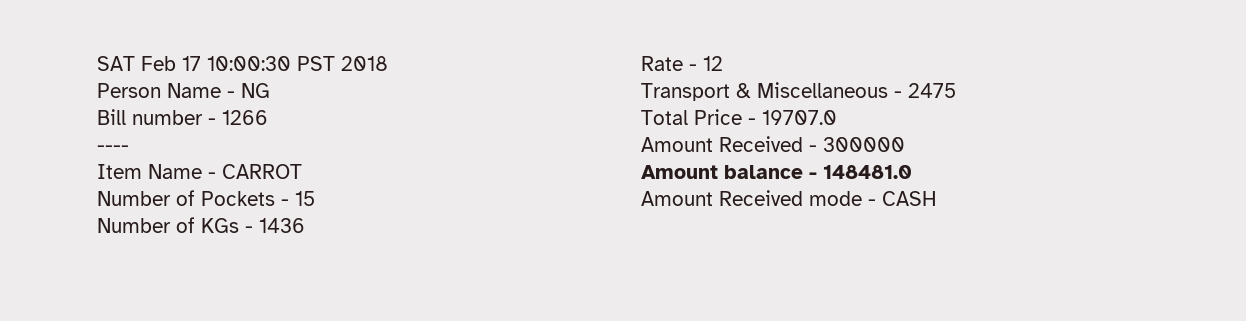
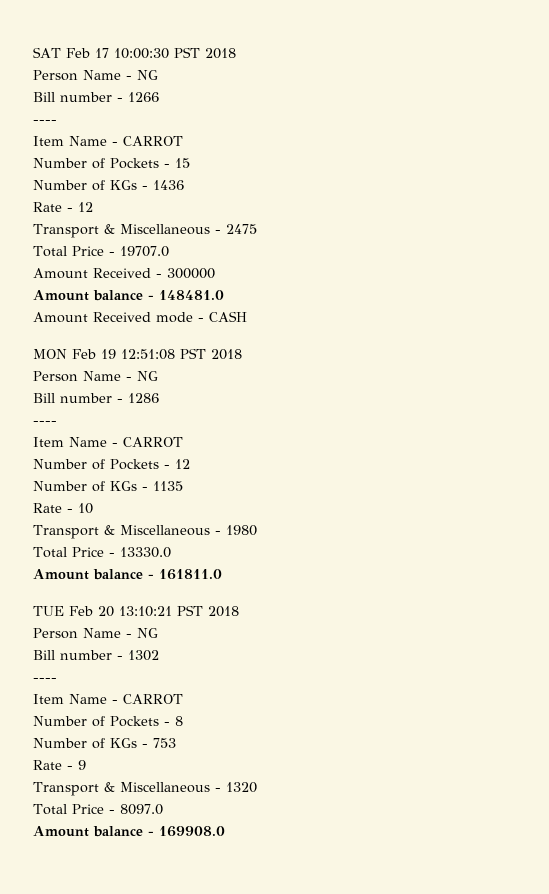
(936, 198) none -> [33,348,242,360] [33,371,158,382] [33,393,159,403] [33,421,57,425] [33,437,183,447] [33,459,190,470] [33,481,183,492] [33,503,93,514] [33,525,257,539] [33,547,171,558] [33,569,222,580] [33,605,239,617] [33,628,158,639] [33,650,159,661] [33,678,57,682] [33,694,183,704] [33,716,183,727] [33,738,176,749] [33,760,86,770] [33,782,257,796] [33,804,163,815] [33,826,225,837] // MON Feb 19 12:51:08 PST 2018 // Person Name - NG // Bill number - 1286 // ---- // Item Name - CARROT // Number of Pockets - 12 // Number of KGs - 1135 // Rate - 10 // Transport & Miscellaneous - 1980 // Total Price - 13330.0 // Amount balance - 161811.0 // TUE Feb 20 13:10:21 PST 2018 // Person Name - NG // Bill number - 1302 // ---- // Item Name - CARROT // Number of Pockets - 8 // Number of KGs - 753 // Rate - 9 // Transport & Miscellaneous - 1320 // Total Price - 8097.0 // Amount balance - 169908.0

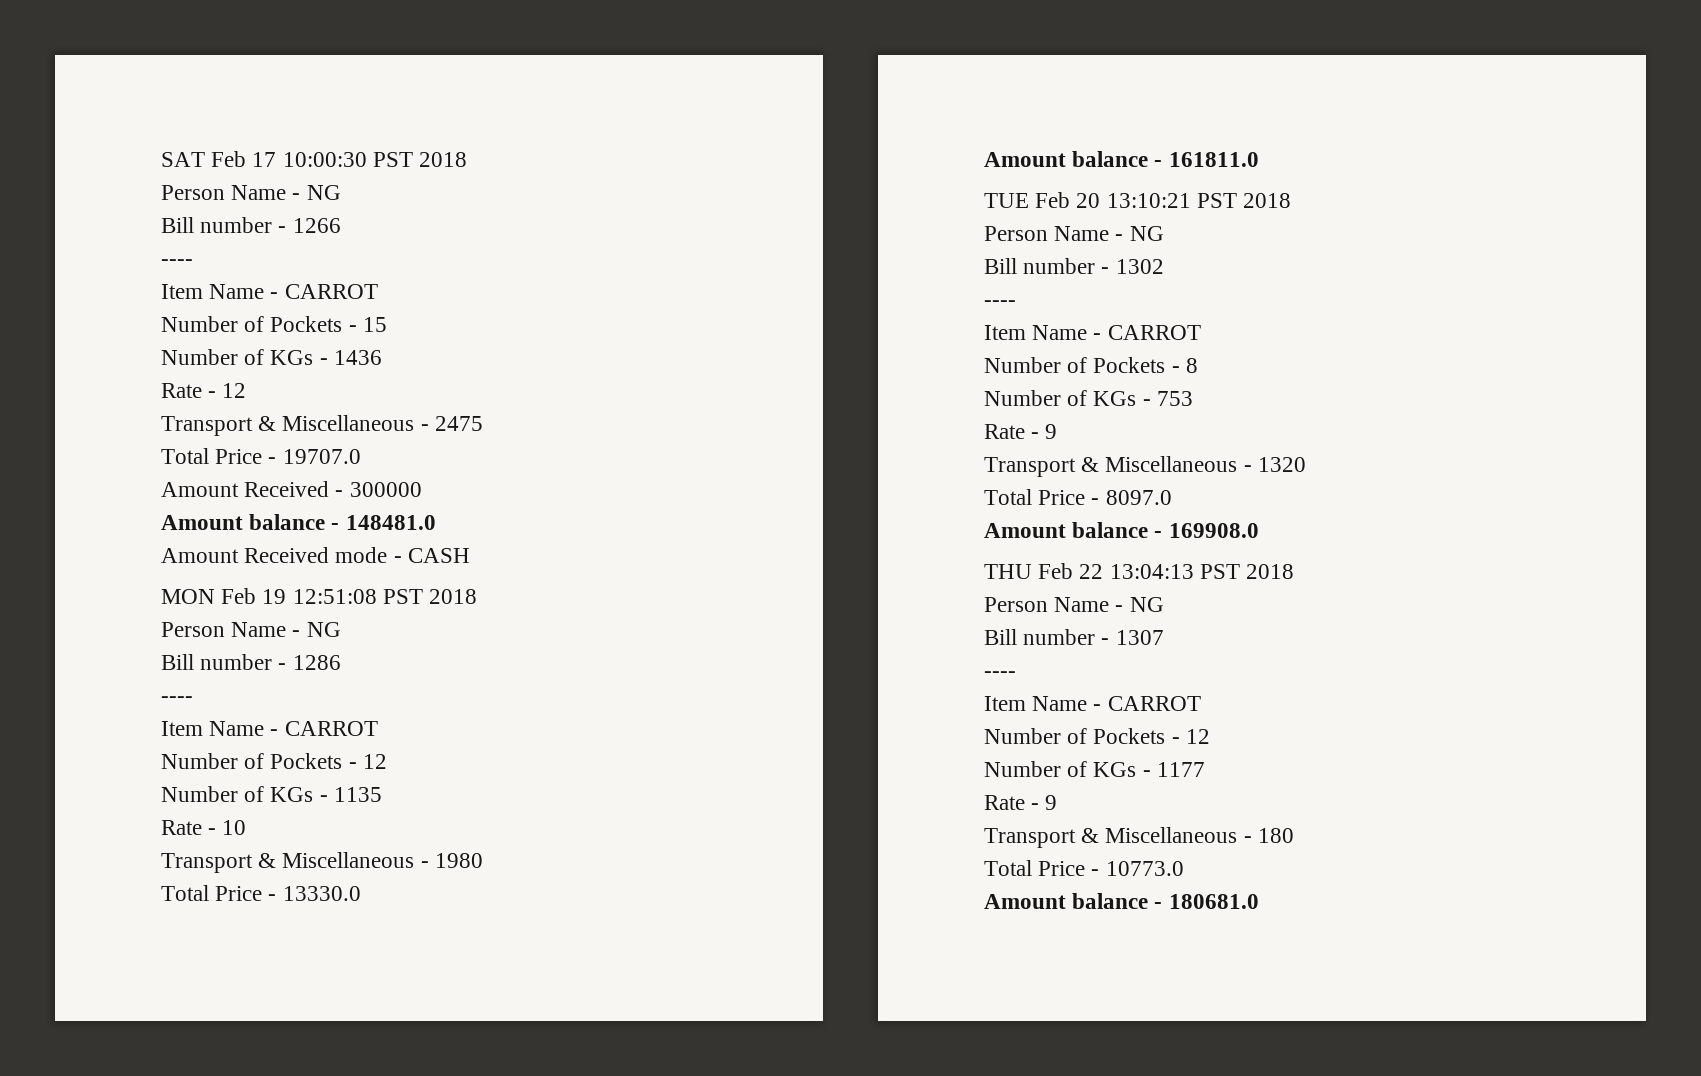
(225, 831) none -> [984,563,1295,579] [984,597,1164,612] [984,629,1164,645] [984,671,1016,678] [984,696,1201,711] [984,728,1210,744] [984,761,1205,777] [984,795,1058,810] [984,827,1294,848] [984,860,1184,876] [984,893,1259,909] // THU Feb 22 13:04:13 PST 2018 // Person Name - NG // Bill number - 1307 // ---- // Item Name - CARROT // Number of Pockets - 12 // Number of KGs - 1177 // Rate - 9 // Transport & Miscellaneous - 180 // Total Price - 10773.0 // Amount balance - 180681.0

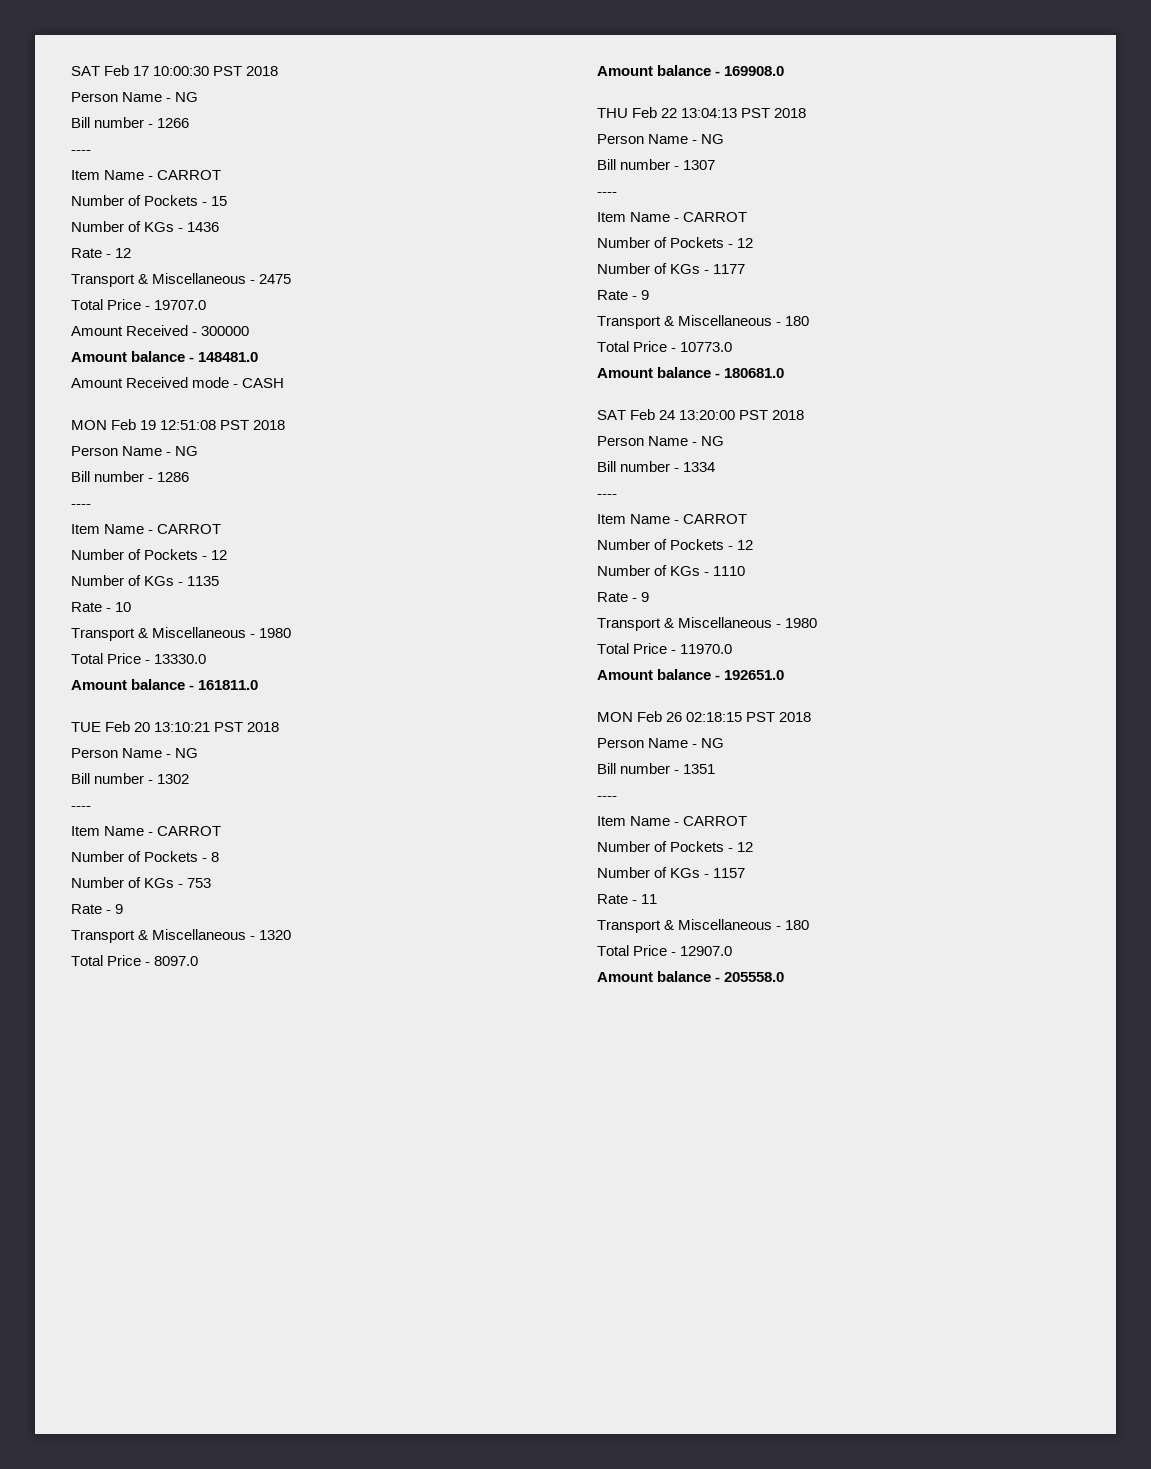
(1259, 901) none -> [597,409,805,420] [597,436,725,446] [597,461,716,472] [597,494,617,498] [597,514,748,524] [597,539,754,550] [597,565,746,576] [597,592,650,602] [597,617,818,631] [597,643,733,654] [597,669,785,680] [597,711,812,722] [597,738,725,748] [597,763,716,774] [597,796,617,800] [597,816,748,826] [597,841,754,852] [597,867,746,878] [597,894,658,904] [597,919,810,933] [597,945,733,956] [597,971,785,982] // SAT Feb 24 13:20:00 PST 2018 // Person Name - NG // Bill number - 1334 // ---- // Item Name - CARROT // Number of Pockets - 12 // Number of KGs - 1110 // Rate - 9 // Transport & Miscellaneous - 1980 // Total Price - 11970.0 // Amount balance - 192651.0 // MON Feb 26 02:18:15 PST 2018 // Person Name - NG // Bill number - 1351 // ---- // Item Name - CARROT // Number of Pockets - 12 // Number of KGs - 1157 // Rate - 11 // Transport & Miscellaneous - 180 // Total Price - 12907.0 // Amount balance - 205558.0

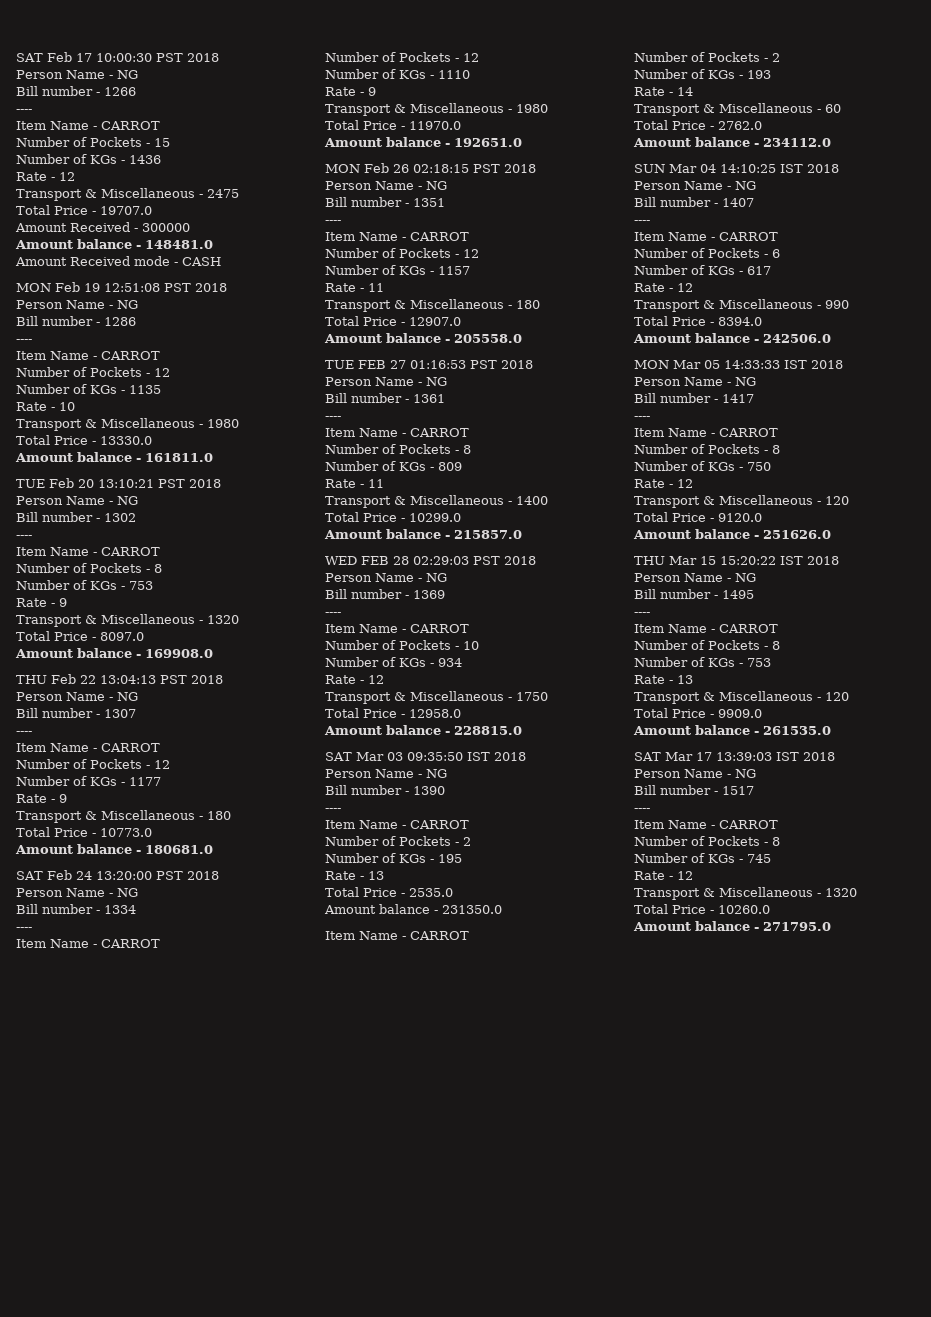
(785, 977) none -> [325,360,533,369] [325,377,447,386] [325,393,445,403] [325,416,341,420] [325,428,469,437] [325,444,471,454] [325,461,462,471] [325,479,384,488] [325,495,548,508] [325,512,461,522] [324,529,522,539] [325,556,536,565] [325,573,447,582] [325,589,445,599] [325,612,341,616] [325,624,469,633] [325,640,479,650] [325,657,462,667] [325,675,384,684] [325,691,548,704] [325,708,461,718] [324,725,522,735] [325,752,526,761] [325,769,447,778] [325,785,445,795] [325,808,341,812] [325,820,469,829] [325,836,471,846] [325,853,462,863] [325,871,384,880] [325,887,453,897] [324,904,502,914] [325,931,469,940] [634,52,780,62] [634,69,771,79] [634,87,693,96] [634,103,841,116] [634,120,762,130] [633,137,831,147] [634,164,839,173] [634,181,756,190] [634,197,754,207] [634,220,650,224] [634,232,778,241] [634,248,780,258] [634,265,771,275] [634,283,693,292] [634,299,849,312] [634,316,762,326] [633,333,831,343] [634,360,843,369] [634,377,756,386] [634,393,754,403] [634,416,650,420] [634,428,778,437] [634,444,780,454] [634,461,771,471] [634,479,693,488] [634,495,849,508] [634,512,762,522] [633,529,831,539] [634,556,839,565] [634,573,756,582] [634,589,754,599] [634,612,650,616] [634,624,778,633] [634,640,780,650] [634,657,771,667] [634,675,693,684] [634,691,849,704] [634,708,762,718] [633,725,831,735] [634,752,835,761] [634,769,756,778] [634,785,754,795] [634,808,650,812] [634,820,778,829] [634,836,780,846] [634,853,771,863] [634,871,693,880] [634,887,857,900] [634,904,770,914] [633,921,831,931] // TUE FEB 27 01:16:53 PST 2018 // Person Name - NG // Bill number - 1361 // ---- // Item Name - CARROT // Number of Pockets - 8 // Number of KGs - 809 // Rate - 11 // Transport & Miscellaneous - 1400 // Total Price - 10299.0 // Amount balance - 215857.0 // WED FEB 28 02:29:03 PST 2018 // Person Name - NG // Bill number - 1369 // ---- // Item Name - CARROT // Number of Pockets - 10 // Number of KGs - 934 // Rate - 12 // Transport & Miscellaneous - 1750 // Total Price - 12958.0 // Amount balance - 228815.0 // SAT Mar 03 09:35:50 IST 2018 // Person Name - NG // Bill number - 1390 // ---- // Item Name - CARROT // Number of Pockets - 2 // Number of KGs - 195 // Rate - 13 // Total Price - 2535.0 // Amount balance - 231350.0 // Item Name - CARROT // Number of Pockets - 2 // Number of KGs - 193 // Rate - 14 // Transport & Miscellaneous - 60 // Total Price - 2762.0 // Amount balance - 234112.0 // SUN Mar 04 14:10:25 IST 2018 // Person Name - NG // Bill number - 1407 // ---- // Item Name - CARROT // Number of Pockets - 6 // Number of KGs - 617 // Rate - 12 // Transport & Miscellaneous - 990 // Total Price - 8394.0 // Amount balance - 242506.0 // MON Mar 05 14:33:33 IST 2018 // Person Name - NG // Bill number - 1417 // ---- // Item Name - CARROT // Number of Pockets - 8 // Number of KGs - 750 // Rate - 12 // Transport & Miscellaneous - 120 // Total Price - 9120.0 // Amount balance - 251626.0 // THU Mar 15 15:20:22 IST 2018 // Person Name - NG // Bill number - 1495 // ---- // Item Name - CARROT // Number of Pockets - 8 // Number of KGs - 753 // Rate - 13 // Transport & Miscellaneous - 120 // Total Price - 9909.0 // Amount balance - 261535.0 // SAT Mar 17 13:39:03 IST 2018 // Person Name - NG // Bill number - 1517 // ---- // Item Name - CARROT // Number of Pockets - 8 // Number of KGs - 745 // Rate - 12 // Transport & Miscellaneous - 1320 // Total Price - 10260.0 // Amount balance - 271795.0

